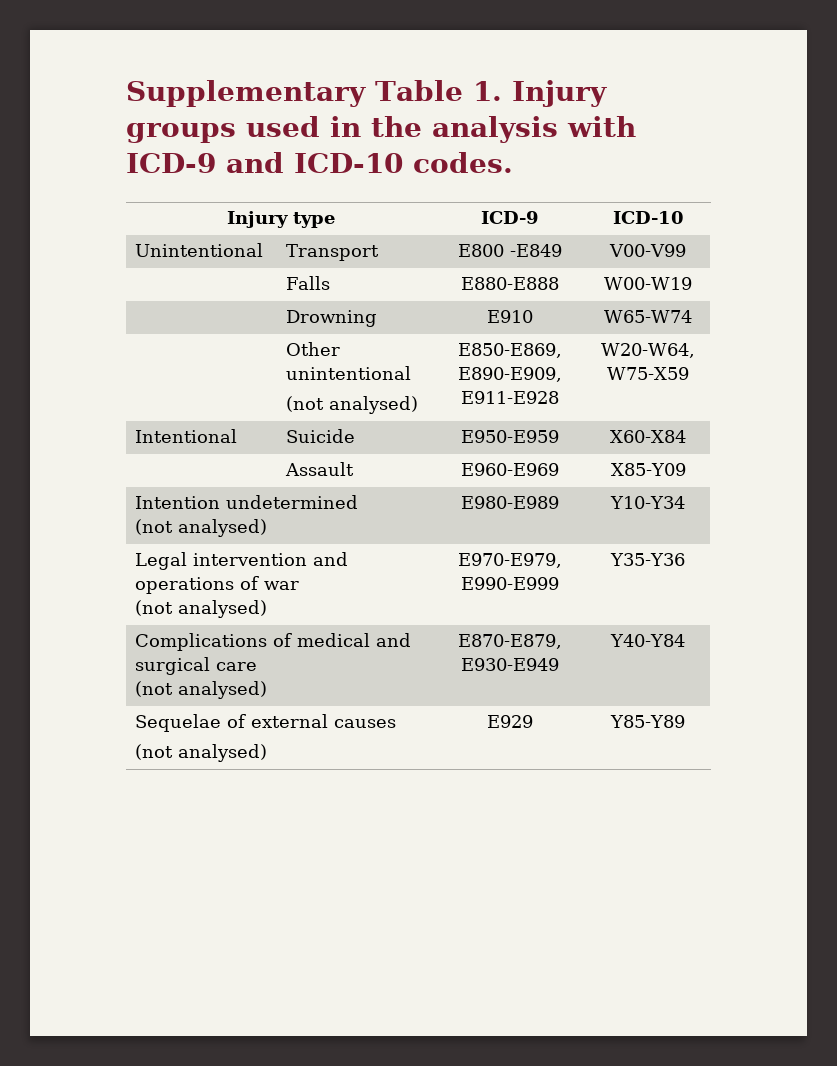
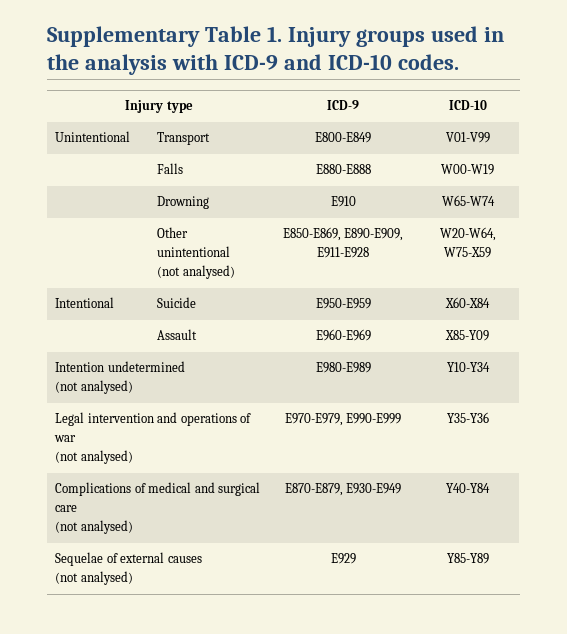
[458,244,562,257] [609,244,687,257] E800 -E849 | V00-V99 -> [315,132,371,143] [445,132,490,143] E800-E849 | V01-V99

